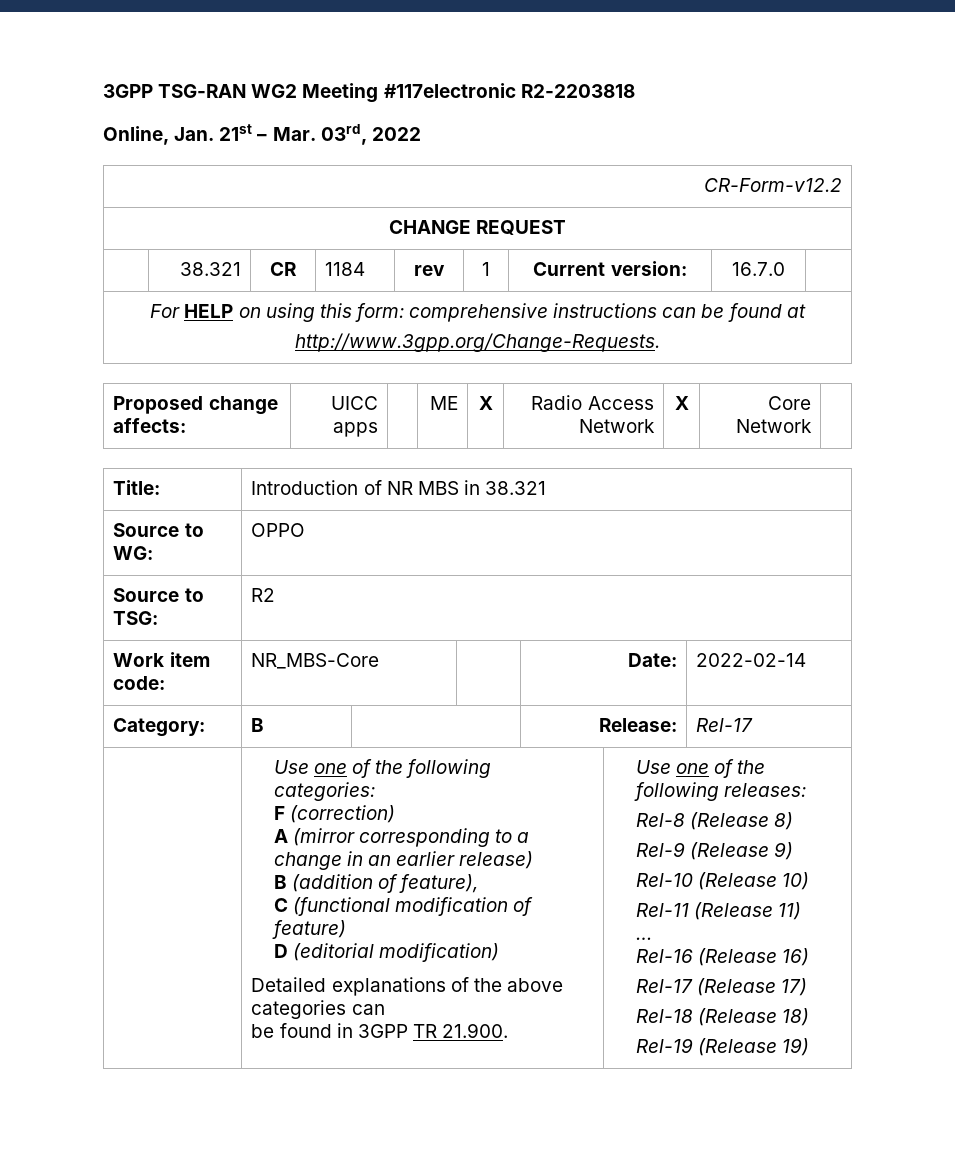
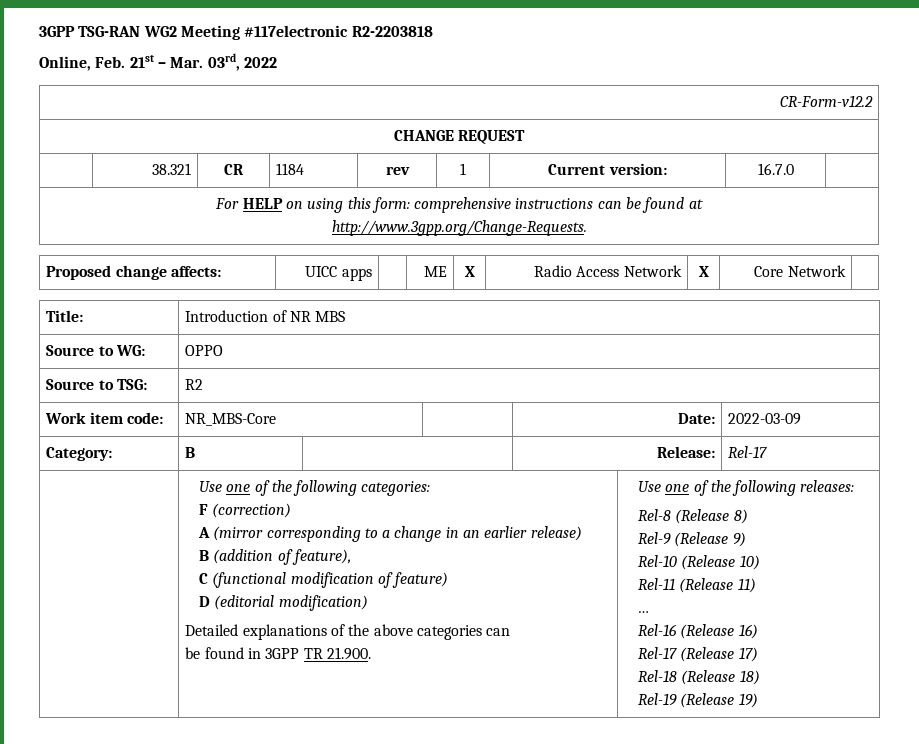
[174,127,215,141] Jan. -> [95,56,126,68] Feb.
[463,480,547,495] in 38.321 -> (346, 316) none
[696,653,807,667] 2022-02-14 -> [728,413,802,425] 2022-03-09

